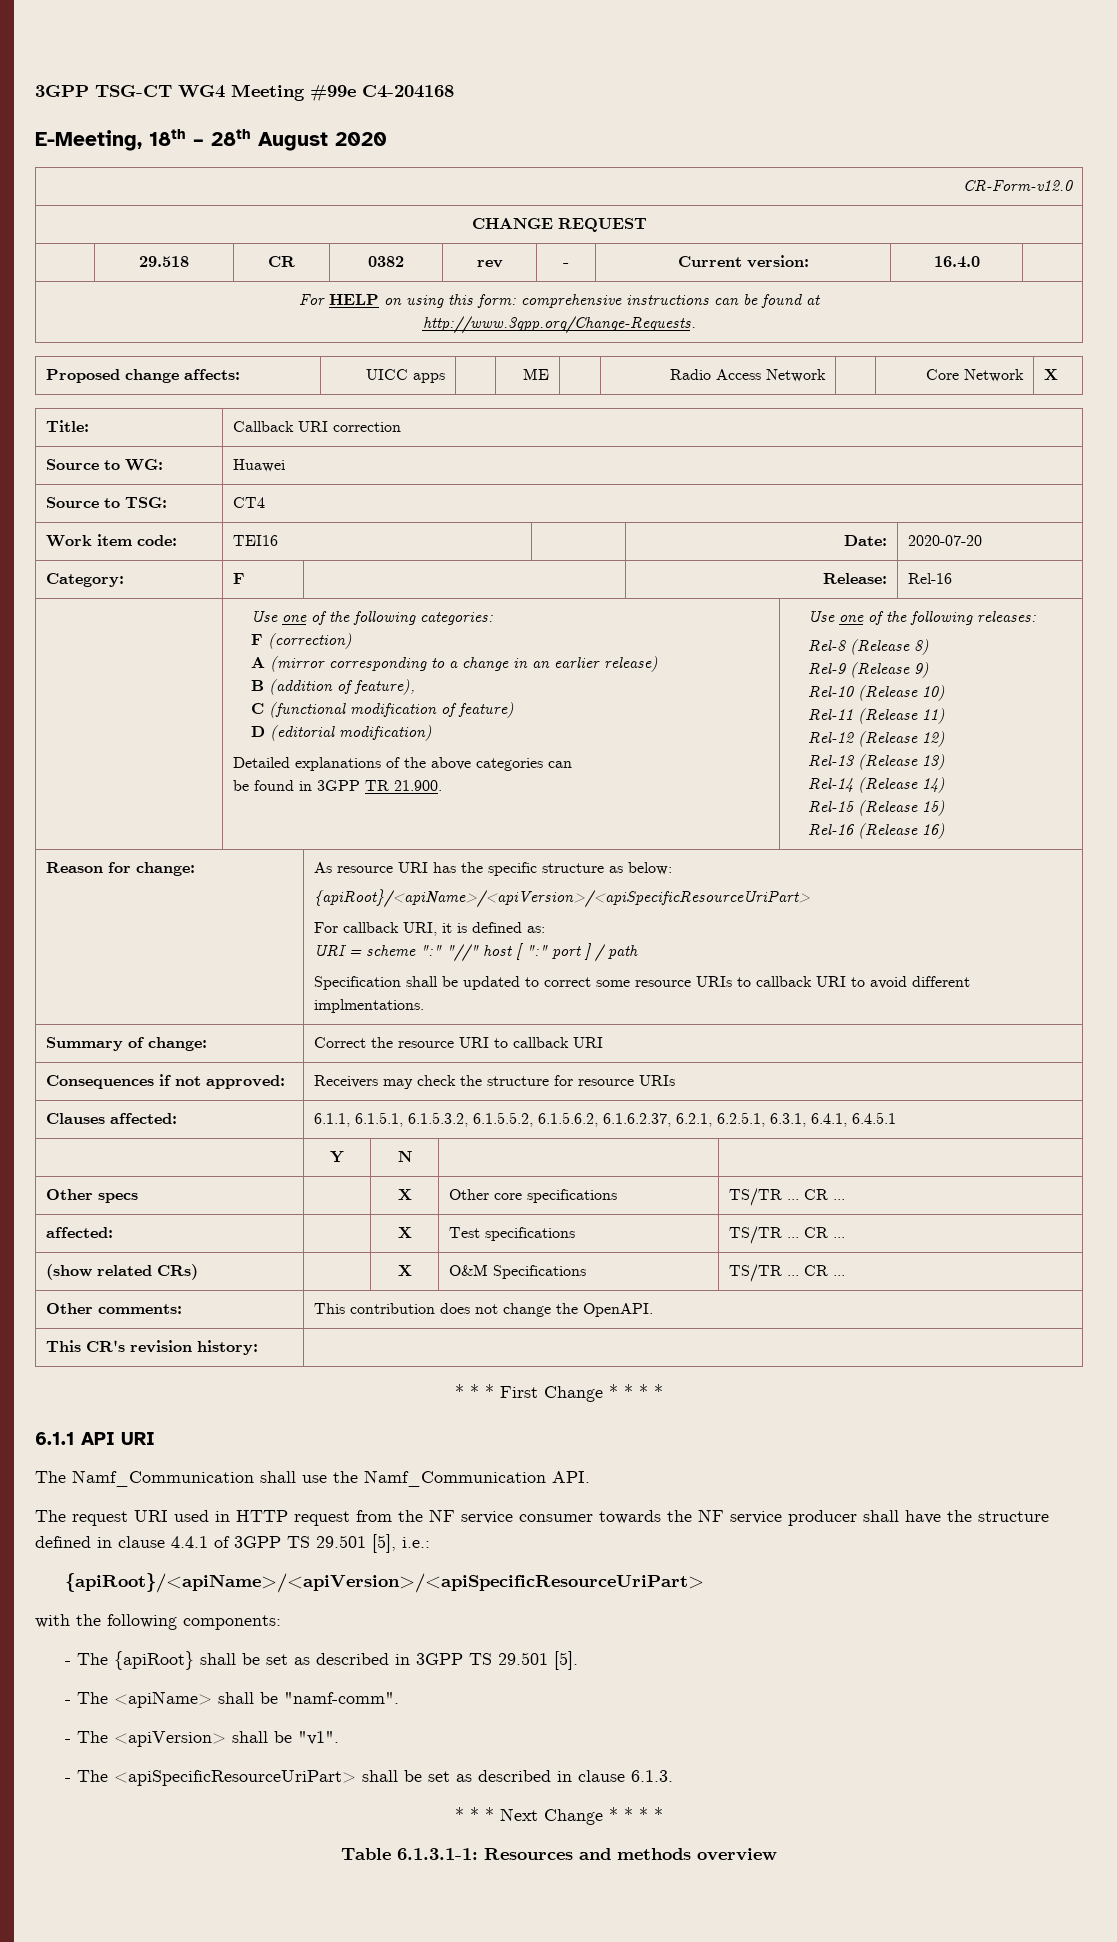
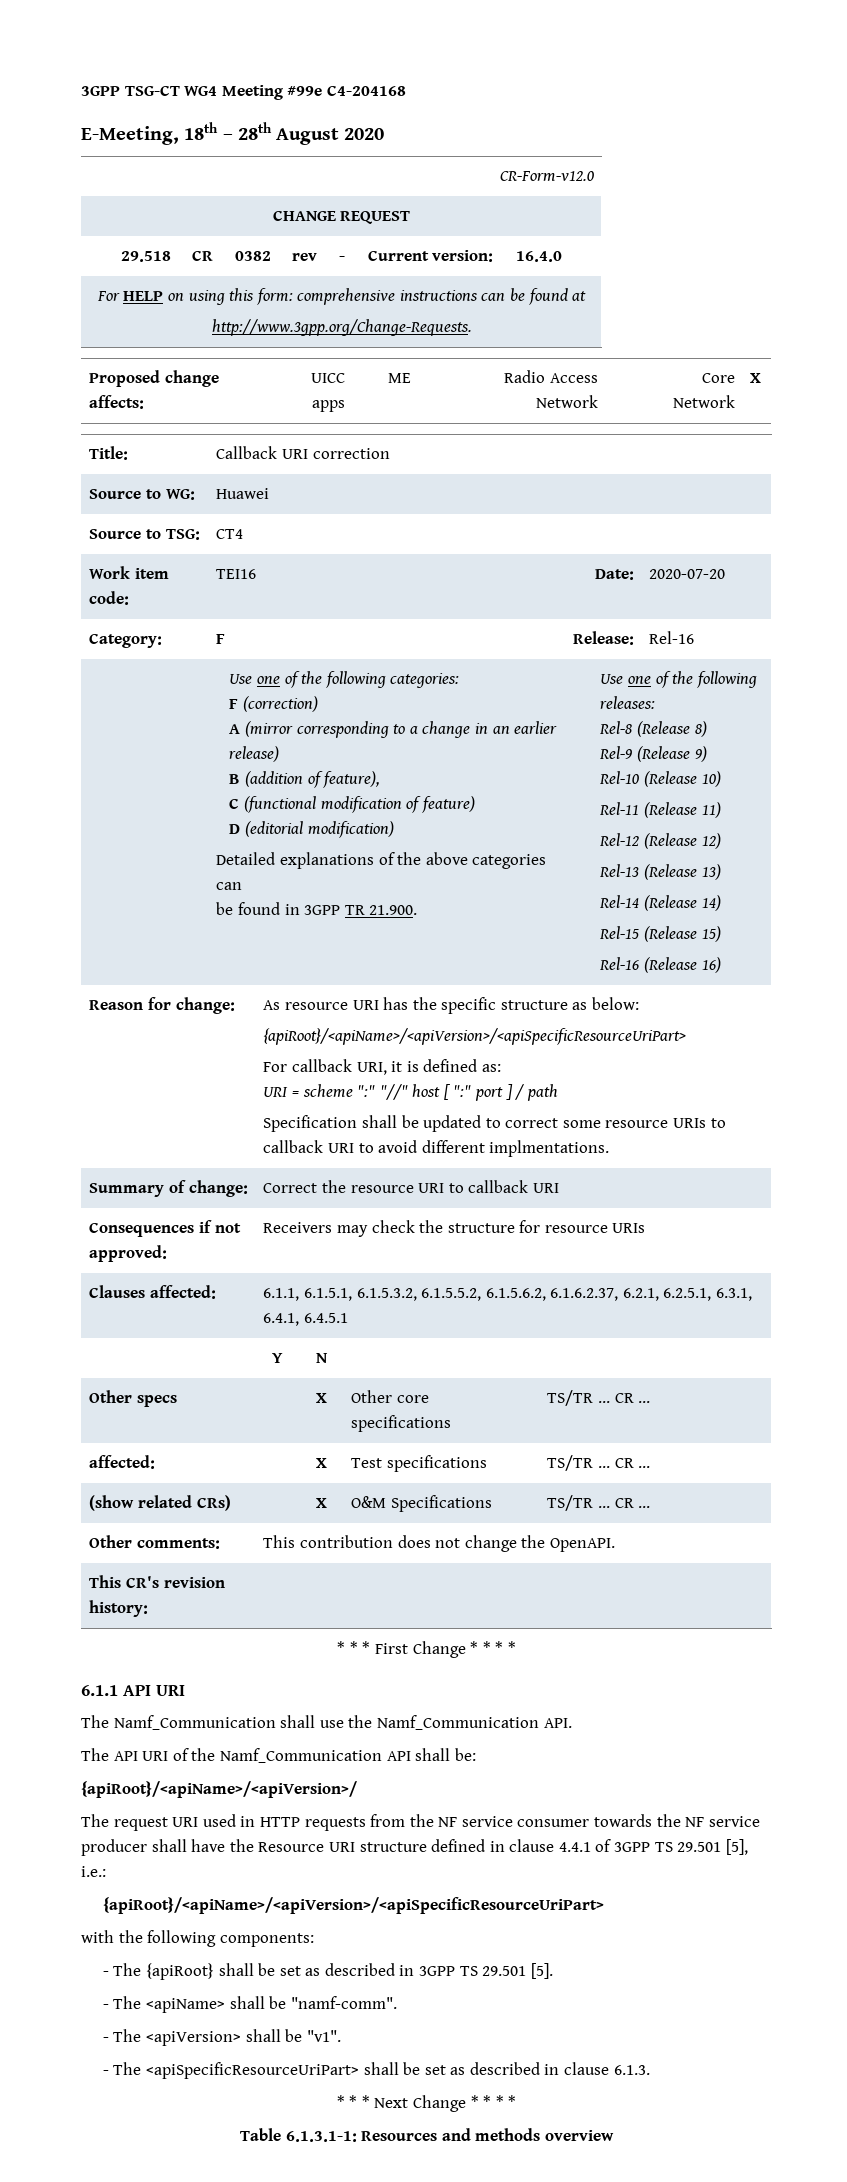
(590, 1477) none -> [81,1748,476,1763] [81,1781,357,1798] // The API URI of the Namf_Communication API shall be: // {apiRoot}/<apiName>/<apiVersion>/
[294,1511,350,1526] request -> [304,1817,366,1831] requests
(972, 1516) none -> [258,1842,355,1852] Resource URI

